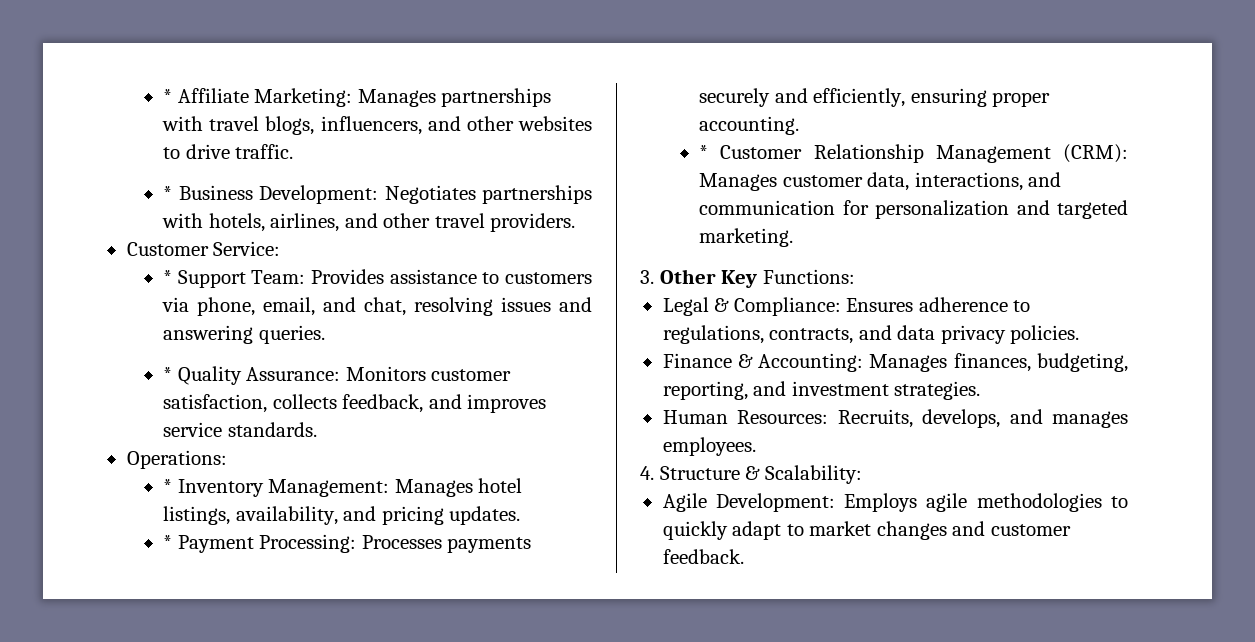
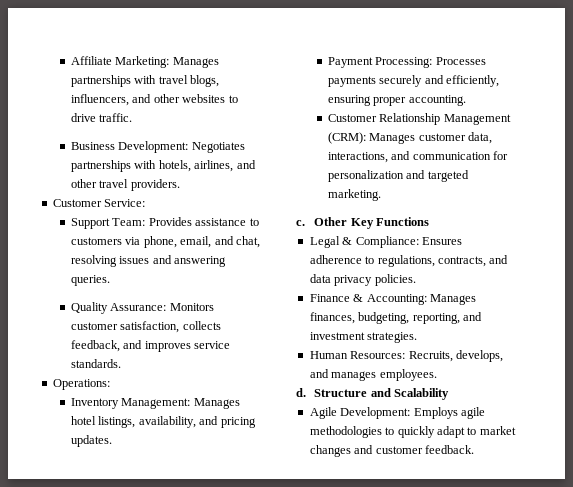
[163,89,173,103] * -> (70, 60) none
[163,186,173,200] * -> (133, 117) none
[163,270,173,284] * -> (146, 203) none
[163,367,173,381] * -> (110, 280) none
[163,479,173,493] * -> (110, 384) none
[163,535,173,549] * -> (112, 441) none
[699,145,709,159] * -> (466, 100) none
[640,270,654,284] 3. -> [296,220,305,226] c.
[762,269,855,284] Functions: -> [375,217,429,226] Functions
[640,465,862,484] 4. Structure & Scalability: -> [296,388,449,400] d. Structure and Scalability

